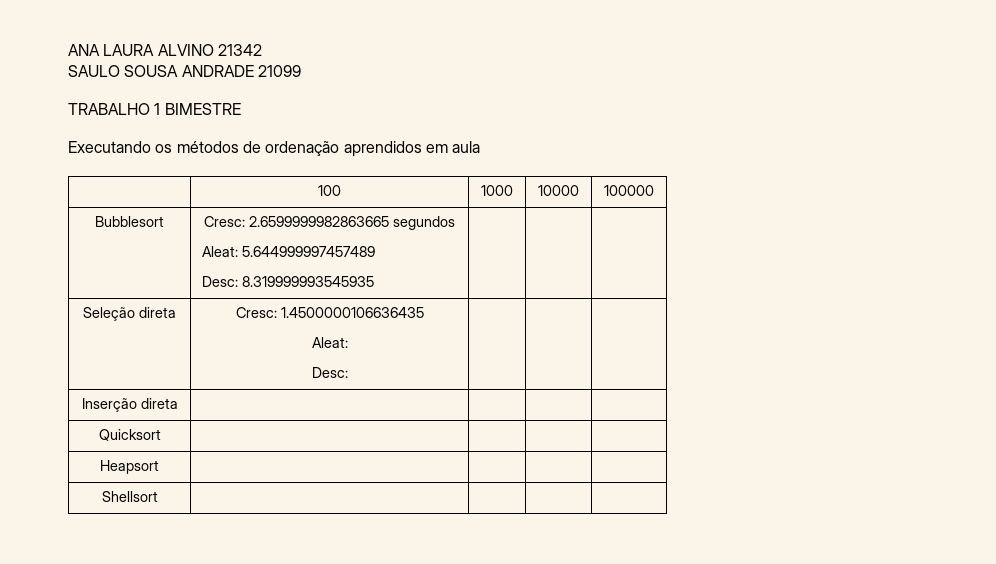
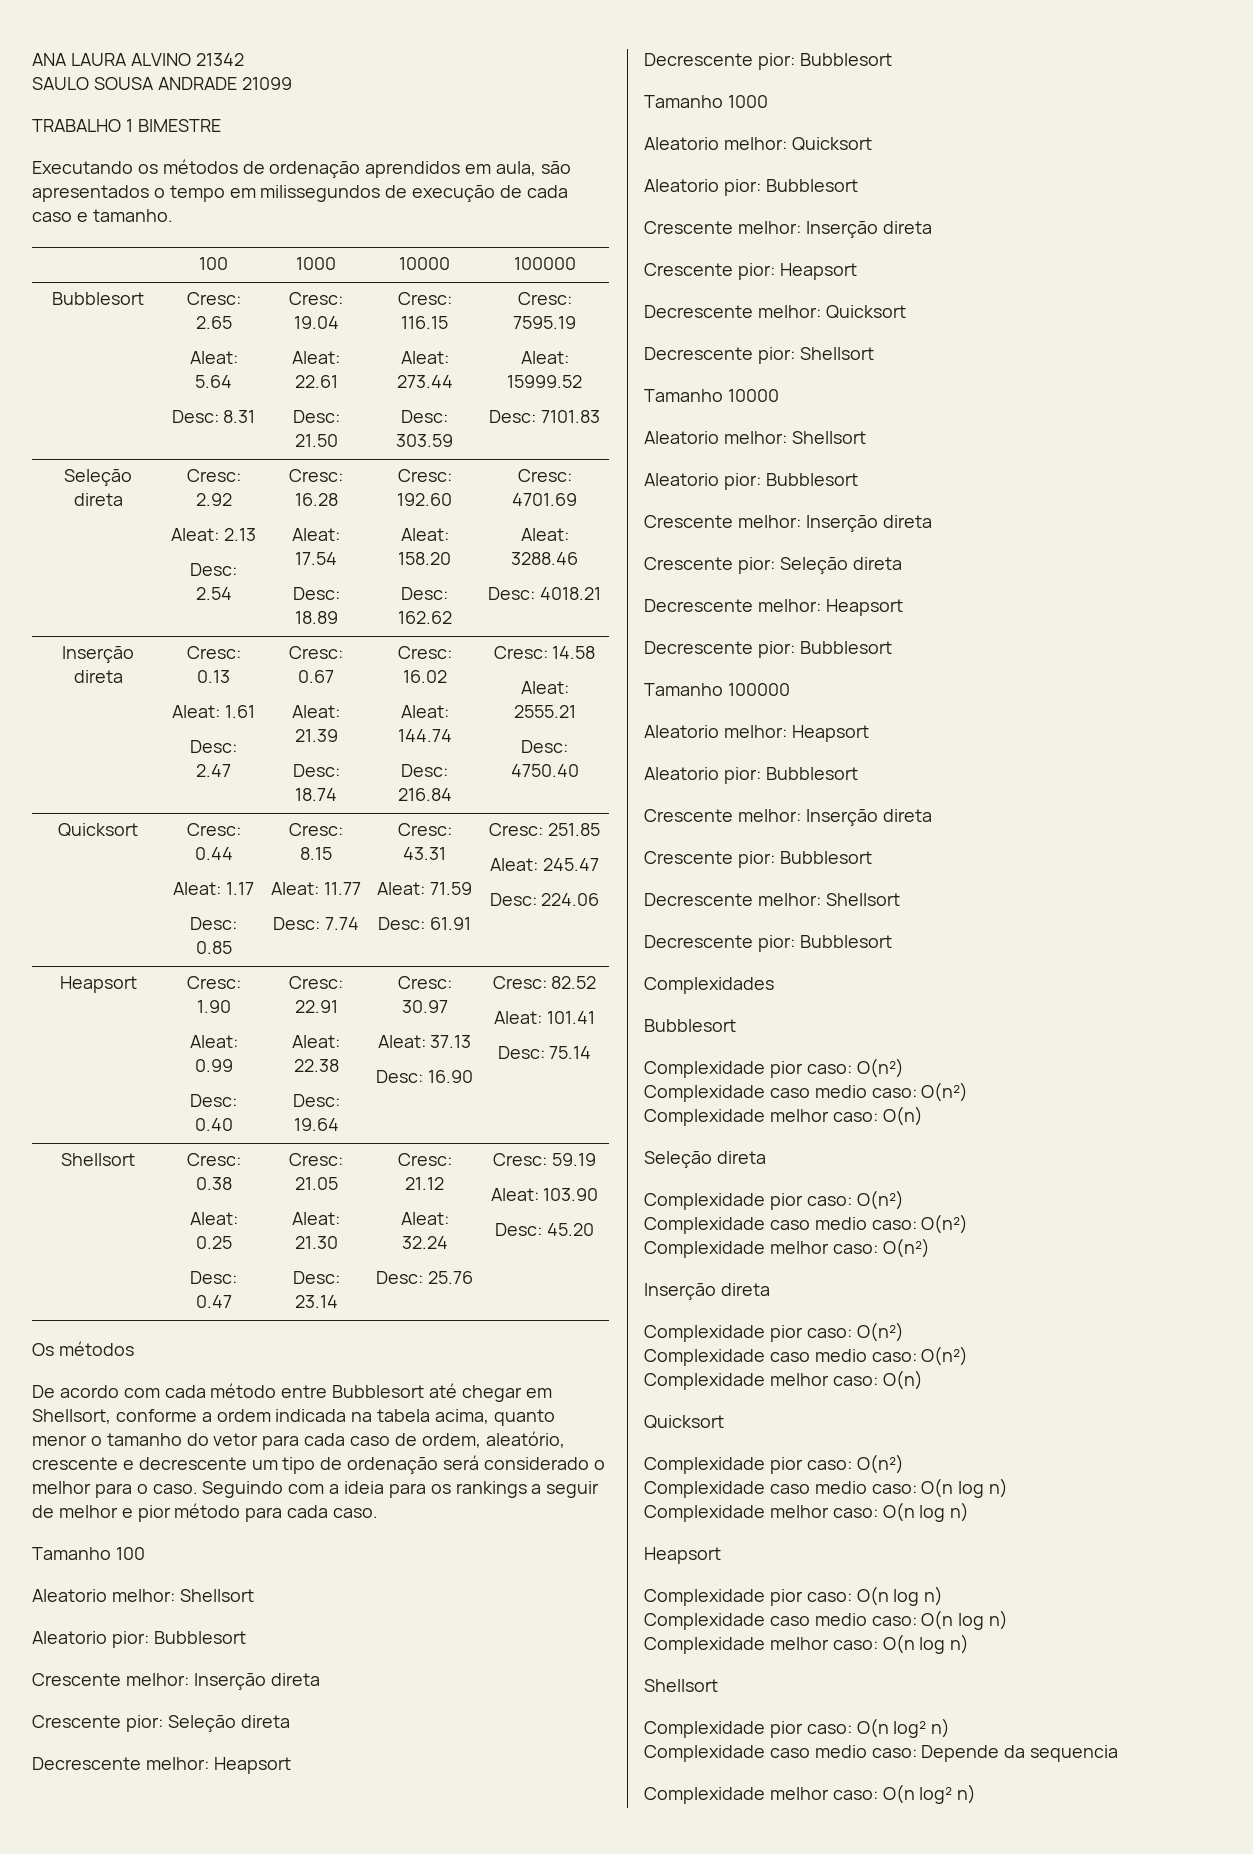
[452,141,481,153] aula -> [496,161,571,176] [32,185,568,202] [32,209,173,222] aula, são apresentados o tempo em milissegundos de execução de cada caso e tamanho.
[248,216,455,230] [202,246,376,257] [202,276,375,287] 2.6599999982863665 segundos // Aleat: 5.644999997457489 // Desc: 8.319999993545935 | | | -> [195,316,232,329] [189,351,238,364] [195,375,232,388] [171,410,256,423] [289,292,343,305] [293,316,339,329] [292,351,340,364] [294,375,338,388] [292,410,340,423] [294,434,338,447] [397,292,452,305] [401,316,448,329] [400,351,449,364] [396,375,453,388] [401,410,448,423] [396,434,453,447] [517,292,572,305] [513,316,576,329] [520,351,569,364] [507,375,582,388] [489,410,600,423] 2.65 // Aleat: 5.64 // Desc: 8.31 | Cresc: 19.04 // Aleat: 22.61 // Desc: 21.50 | Cresc: 116.15 // Aleat: 273.44 // Desc: 303.59 | Cresc: 7595.19 // Aleat: 15999.52 // Desc: 7101.83
[280,307,424,318] [311,337,348,348] [311,367,348,378] [81,398,178,412] [98,429,161,441] [100,460,159,474] [101,491,158,502] 1.4500000106636435 // Aleat: // Desc: | | | // Inserção direta | | | | // Quicksort | | | | // Heapsort | | | | // Shellsort | | | | -> [195,493,232,506] [171,528,256,541] [190,563,237,576] [195,587,232,600] [289,469,343,482] [294,493,338,506] [292,528,340,541] [295,552,337,565] [292,587,340,600] [294,611,338,624] [397,469,452,482] [397,493,452,506] [400,528,449,541] [398,552,451,565] [401,587,448,600] [397,611,452,624] [517,469,572,482] [512,493,577,506] [520,528,569,541] [511,552,578,565] [488,587,601,600] [62,646,134,663] [73,670,123,683] [186,646,241,659] [197,670,230,683] [172,705,255,718] [190,740,237,753] [196,764,231,777] [289,646,343,659] [298,670,334,683] [292,705,340,718] [294,729,338,742] [292,764,340,777] [295,788,337,801] [397,646,452,659] [402,670,447,683] [400,705,449,718] [397,729,452,742] [401,764,448,777] [397,788,452,801] [493,646,596,659] [520,681,569,694] [513,705,576,718] [521,740,568,753] [510,764,579,777] [58,823,138,837] [186,823,241,836] [194,847,233,860] [173,882,254,895] [190,917,237,930] [195,941,232,954] [289,823,343,836] [300,847,332,860] [271,882,361,895] [273,917,359,930] [397,823,452,836] [403,847,446,860] [377,882,472,895] [378,917,471,930] [489,823,600,836] [490,858,599,871] [489,893,600,906] [59,976,137,993] [186,976,241,989] [196,1000,231,1013] [189,1035,238,1048] [194,1059,233,1072] [190,1094,237,1107] [194,1118,233,1131] [289,976,343,989] [294,1000,338,1013] [292,1035,340,1048] [293,1059,339,1072] [292,1094,340,1107] [293,1118,339,1131] [397,976,452,989] [401,1000,448,1013] [377,1035,472,1048] [376,1070,473,1083] [492,976,597,989] [494,1011,595,1024] [497,1046,592,1059] [61,1153,135,1166] [186,1153,241,1166] [195,1177,232,1190] [189,1212,238,1225] [195,1236,232,1249] [190,1271,237,1284] [195,1295,232,1308] [289,1153,343,1166] [294,1177,338,1190] [292,1212,340,1225] [294,1236,338,1249] [292,1271,340,1284] [294,1295,338,1308] [397,1153,452,1166] [405,1177,444,1190] [400,1212,449,1225] [401,1236,448,1249] [376,1271,473,1284] [493,1153,596,1166] [490,1188,599,1201] [495,1223,594,1236] [32,1341,134,1356] [32,1383,552,1402] [32,1409,555,1426] [32,1431,565,1450] [32,1455,605,1474] [32,1481,600,1498] [32,1503,379,1522] [32,1547,145,1560] [32,1589,254,1602] [32,1631,246,1648] [32,1673,320,1690] [32,1715,290,1732] [32,1757,291,1774] [644,53,892,70] [644,95,768,108] [644,137,872,151] [644,179,858,196] [644,221,932,238] [644,263,857,280] [644,305,906,319] [644,347,874,364] [644,389,779,402] [644,431,866,444] [644,473,858,490] [644,515,932,532] [644,557,902,574] [644,599,903,616] [644,641,892,658] [644,683,790,696] [644,725,869,742] [644,767,858,784] [644,809,932,826] [644,851,872,868] [644,893,900,906] [644,935,892,952] [644,977,774,994] [644,1019,736,1032] [644,1058,904,1078] [644,1082,969,1102] [644,1106,923,1126] [644,1151,766,1168] [644,1190,904,1210] [644,1214,969,1234] [644,1238,930,1258] [644,1283,770,1300] [644,1322,904,1342] [644,1346,969,1366] [644,1370,923,1390] [644,1415,724,1429] [644,1454,904,1474] [644,1478,1009,1498] [644,1502,970,1522] [644,1547,721,1564] [644,1586,944,1606] [644,1610,1009,1630] [644,1634,970,1654] [644,1679,718,1692] [644,1718,951,1738] [644,1745,1119,1762] [644,1784,977,1804] 2.92 // Aleat: 2.13 // Desc: 2.54 | Cresc: 16.28 // Aleat: 17.54 // Desc: 18.89 | Cresc: 192.60 // Aleat: 158.20 // Desc: 162.62 | Cresc: 4701.69 // Aleat: 3288.46 // Desc: 4018.21 // Inserção direta | Cresc: 0.13 // Aleat: 1.61 // Desc: 2.47 | Cresc: 0.67 // Aleat: 21.39 // Desc: 18.74 | Cresc: 16.02 // Aleat: 144.74 // Desc: 216.84 | Cresc: 14.58 // Aleat: 2555.21 // Desc: 4750.40 // Quicksort | Cresc: 0.44 // Aleat: 1.17 // Desc: 0.85 | Cresc: 8.15 // Aleat: 11.77 // Desc: 7.74 | Cresc: 43.31 // Aleat: 71.59 // Desc: 61.91 | Cresc: 251.85 // Aleat: 245.47 // Desc: 224.06 // Heapsort | Cresc: 1.90 // Aleat: 0.99 // Desc: 0.40 | Cresc: 22.91 // Aleat: 22.38 // Desc: 19.64 | Cresc: 30.97 // Aleat: 37.13 // Desc: 16.90 | Cresc: 82.52 // Aleat: 101.41 // Desc: 75.14 // Shellsort | Cresc: 0.38 // Aleat: 0.25 // Desc: 0.47 | Cresc: 21.05 // Aleat: 21.30 // Desc: 23.14 | Cresc: 21.12 // Aleat: 32.24 // Desc: 25.76 | Cresc: 59.19 // Aleat: 103.90 // Desc: 45.20 // Os métodos // De acordo com cada método entre Bubblesort até chegar em Shellsort, conforme a ordem indicada na tabela acima, quanto menor o tamanho do vetor para cada caso de ordem, aleatório, crescente e decrescente um tipo de ordenação será considerado o melhor para o caso. Seguindo com a ideia para os rankings a seguir de melhor e pior método para cada caso. // Tamanho 100 // Aleatorio melhor: Shellsort // Aleatorio pior: Bubblesort // Crescente melhor: Inserção direta // Crescente pior: Seleção direta // Decrescente melhor: Heapsort // Decrescente pior: Bubblesort // Tamanho 1000 // Aleatorio melhor: Quicksort // Aleatorio pior: Bubblesort // Crescente melhor: Inserção direta // Crescente pior: Heapsort // Decrescente melhor: Quicksort // Decrescente pior: Shellsort // Tamanho 10000 // Aleatorio melhor: Shellsort // Aleatorio pior: Bubblesort // Crescente melhor: Inserção direta // Crescente pior: Seleção direta // Decrescente melhor: Heapsort // Decrescente pior: Bubblesort // Tamanho 100000 // Aleatorio melhor: Heapsort // Aleatorio pior: Bubblesort // Crescente melhor: Inserção direta // Crescente pior: Bubblesort // Decrescente melhor: Shellsort // Decrescente pior: Bubblesort // Complexidades // Bubblesort // Complexidade pior caso: O(n²) // Complexidade caso medio caso: O(n²) // Complexidade melhor caso: O(n) // Seleção direta // Complexidade pior caso: O(n²) // Complexidade caso medio caso: O(n²) // Complexidade melhor caso: O(n²) // Inserção direta // Complexidade pior caso: O(n²) // Complexidade caso medio caso: O(n²) // Complexidade melhor caso: O(n) // Quicksort // Complexidade pior caso: O(n²) // Complexidade caso medio caso: O(n log n) // Complexidade melhor caso: O(n log n) // Heapsort // Complexidade pior caso: O(n log n) // Complexidade caso medio caso: O(n log n) // Complexidade melhor caso: O(n log n) // Shellsort // Complexidade pior caso: O(n log² n) // Complexidade caso medio caso: Depende da sequencia // Complexidade melhor caso: O(n log² n)

